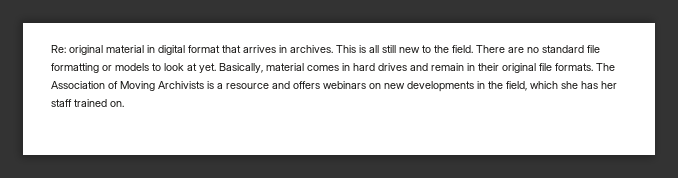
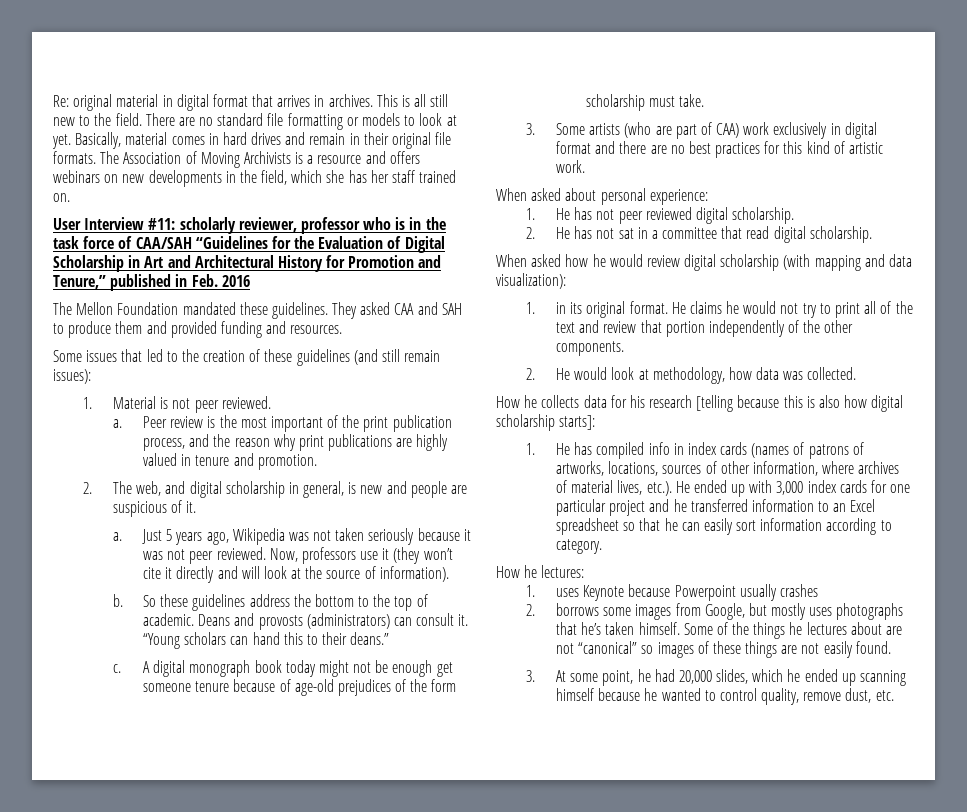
(124, 104) none -> [53,217,446,234] [53,236,445,253] [53,255,442,272] [53,274,250,291] [53,302,462,319] [53,321,343,338] [53,349,441,366] [53,369,91,384] [82,396,271,413] [112,415,452,432] [142,434,449,451] [142,453,317,470] [82,481,468,498] [112,500,197,517] [112,528,471,545] [142,547,453,564] [142,566,449,583] [112,594,428,611] [142,613,469,630] [142,632,390,649] [112,660,453,677] [142,679,457,696] [585,94,705,111] [525,122,877,139] [555,141,884,158] [555,160,585,173] [496,188,708,205] [525,207,795,224] [525,226,872,243] [496,254,913,271] [496,273,566,289] [525,301,913,318] [555,320,854,337] [555,341,624,356] [525,367,857,384] [496,395,904,412] [496,414,596,431] [525,442,864,459] [555,461,900,476] [555,480,911,497] [555,499,876,516] [555,518,892,535] [555,539,602,554] [496,565,585,578] [525,584,818,601] [525,603,904,620] [555,622,903,639] [555,641,891,658] [525,669,907,686] [555,688,894,705] // User Interview #11: scholarly reviewer, professor who is in the task force of CAA/SAH “Guidelines for the Evaluation of Digital Scholarship in Art and Architectural History for Promotion and Tenure,” published in Feb. 2016 // The Mellon Foundation mandated these guidelines. They asked CAA and SAH to produce them and provided funding and resources. // Some issues that led to the creation of these guidelines (and still remain issues): // 1. Material is not peer reviewed. // a. Peer review is the most important of the print publication process, and the reason why print publications are highly valued in tenure and promotion. // 2. The web, and digital scholarship in general, is new and people are suspicious of it. // a. Just 5 years ago, Wikipedia was not taken seriously because it was not peer reviewed. Now, professors use it (they won’t cite it directly and will look at the source of information). // b. So these guidelines address the bottom to the top of academic. Deans and provosts (administrators) can consult it. “Young scholars can hand this to their deans.” // c. A digital monograph book today might not be enough get someone tenure because of age-old prejudices of the form scholarship must take. // 3. Some artists (who are part of CAA) work exclusively in digital format and there are no best practices for this kind of artistic work. // When asked about personal experience: // 1. He has not peer reviewed digital scholarship. // 2. He has not sat in a committee that read digital scholarship. // When asked how he would review digital scholarship (with mapping and data visualization): // 1. in its original format. He claims he would not try to print all of the text and review that portion independently of the other components. // 2. He would look at methodology, how data was collected. // How he collects data for his research [telling because this is also how digital scholarship starts]: // 1. He has compiled info in index cards (names of patrons of artworks, locations, sources of other information, where archives of material lives, etc.). He ended up with 3,000 index cards for one particular project and he transferred information to an Excel spreadsheet so that he can easily sort information according to category. // How he lectures: // 1. uses Keynote because Powerpoint usually crashes // 2. borrows some images from Google, but mostly uses photographs that he’s taken himself. Some of the things he lectures about are not “canonical” so images of these things are not easily found. // 3. At some point, he had 20,000 slides, which he ended up scanning himself because he wanted to control quality, remove dust, etc.

